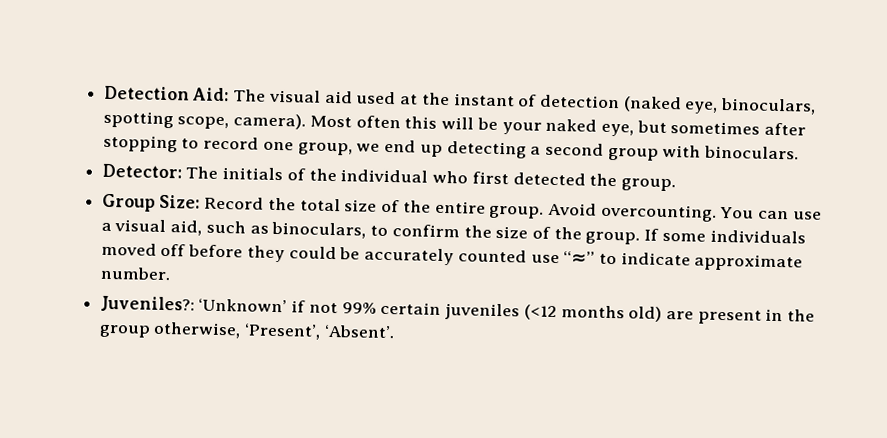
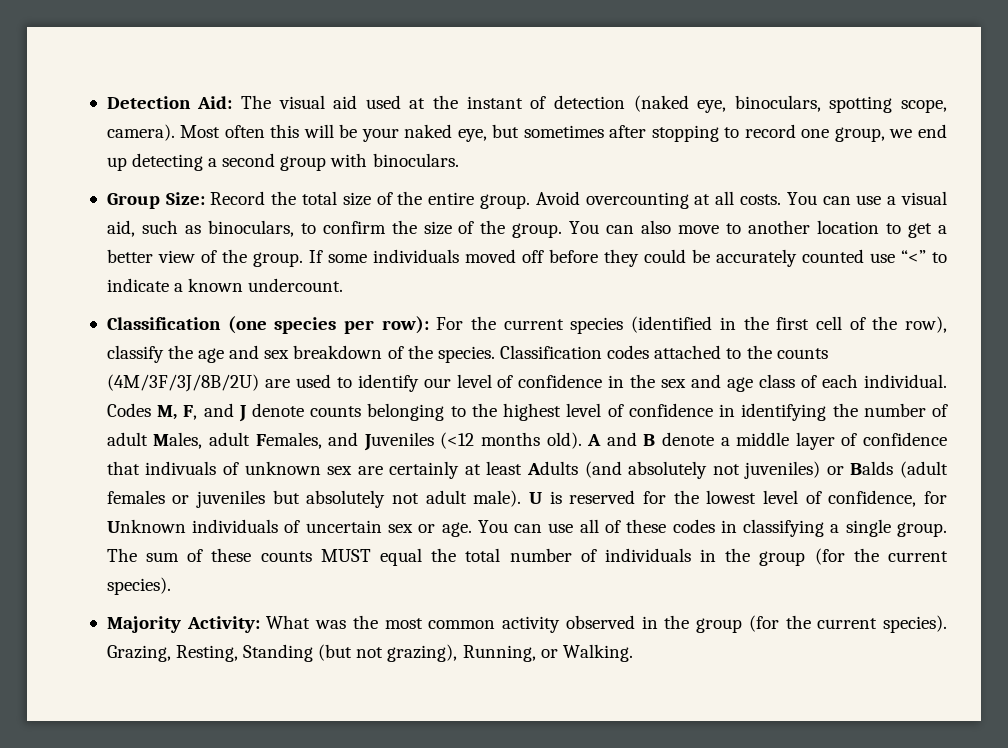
[101,163,676,192] // Detector: The initials of the individual who first detected the group. -> (459, 160) none
[600,203,717,222] overcounting. -> [585,191,782,209] overcounting at all costs.
(641, 238) none -> [569,220,947,238] [106,249,303,267] You can also move to another location to get a better view of the group.
[563,251,596,264] “≈” -> [900,250,926,263] “<”
[694,253,804,272] [99,266,171,281] [99,295,816,325] [98,321,395,340] approximate number. // Juveniles?: ‘Unknown’ if not 99% certain juveniles (<12 months old) are present in the group otherwise, ‘Present’, ‘Absent’. -> [173,278,344,292] [106,316,948,334] [106,345,828,363] [106,374,948,392] [106,403,949,422] [106,432,948,451] [106,461,949,479] [106,490,947,508] [106,519,948,537] [106,548,948,566] [106,577,171,595] [106,615,947,633] [106,644,633,662] a known undercount. // Classification (one species per row): For the current species (identified in the first cell of the row), classify the age and sex breakdown of the species. Classification codes attached to the counts (4M/3F/3J/8B/2U) are used to identify our level of confidence in the sex and age class of each individual. Codes M, F, and J denote counts belonging to the highest level of confidence in identifying the number of adult Males, adult Females, and Juveniles (<12 months old). A and B denote a middle layer of confidence that indivuals of unknown sex are certainly at least Adults (and absolutely not juveniles) or Balds (adult females or juveniles but absolutely not adult male). U is reserved for the lowest level of confidence, for Unknown individuals of uncertain sex or age. You can use all of these codes in classifying a single group. The sum of these counts MUST equal the total number of individuals in the group (for the current species). // Majority Activity: What was the most common activity observed in the group (for the current species). Grazing, Resting, Standing (but not grazing), Running, or Walking.

